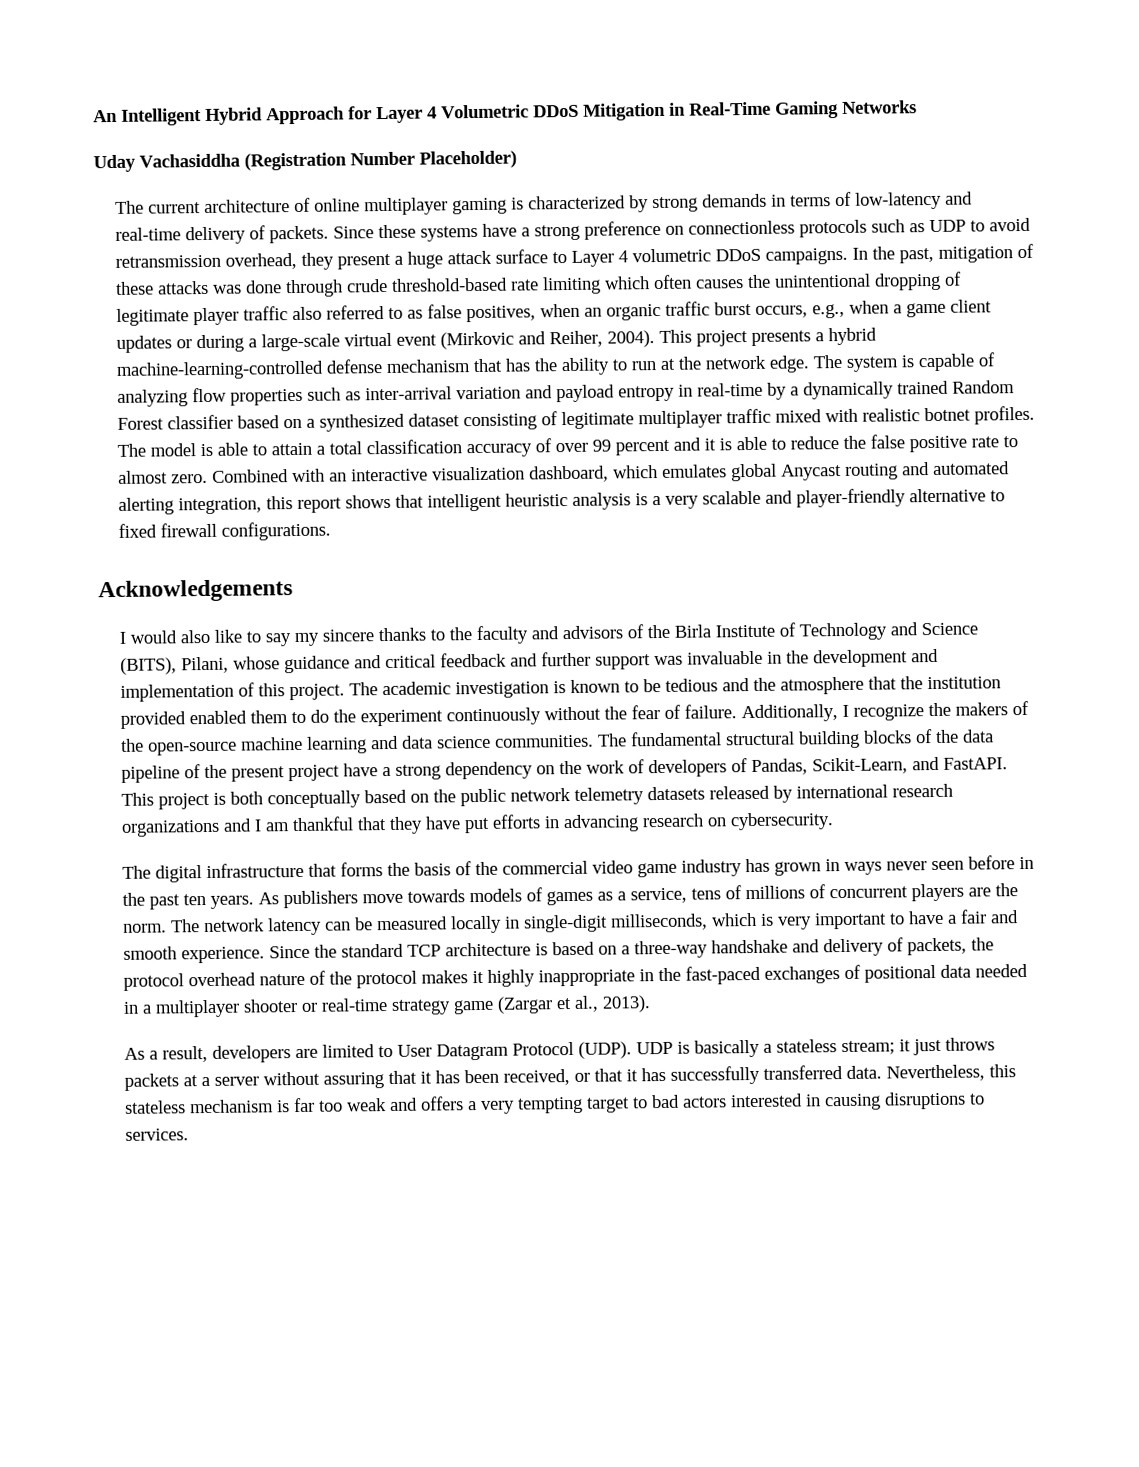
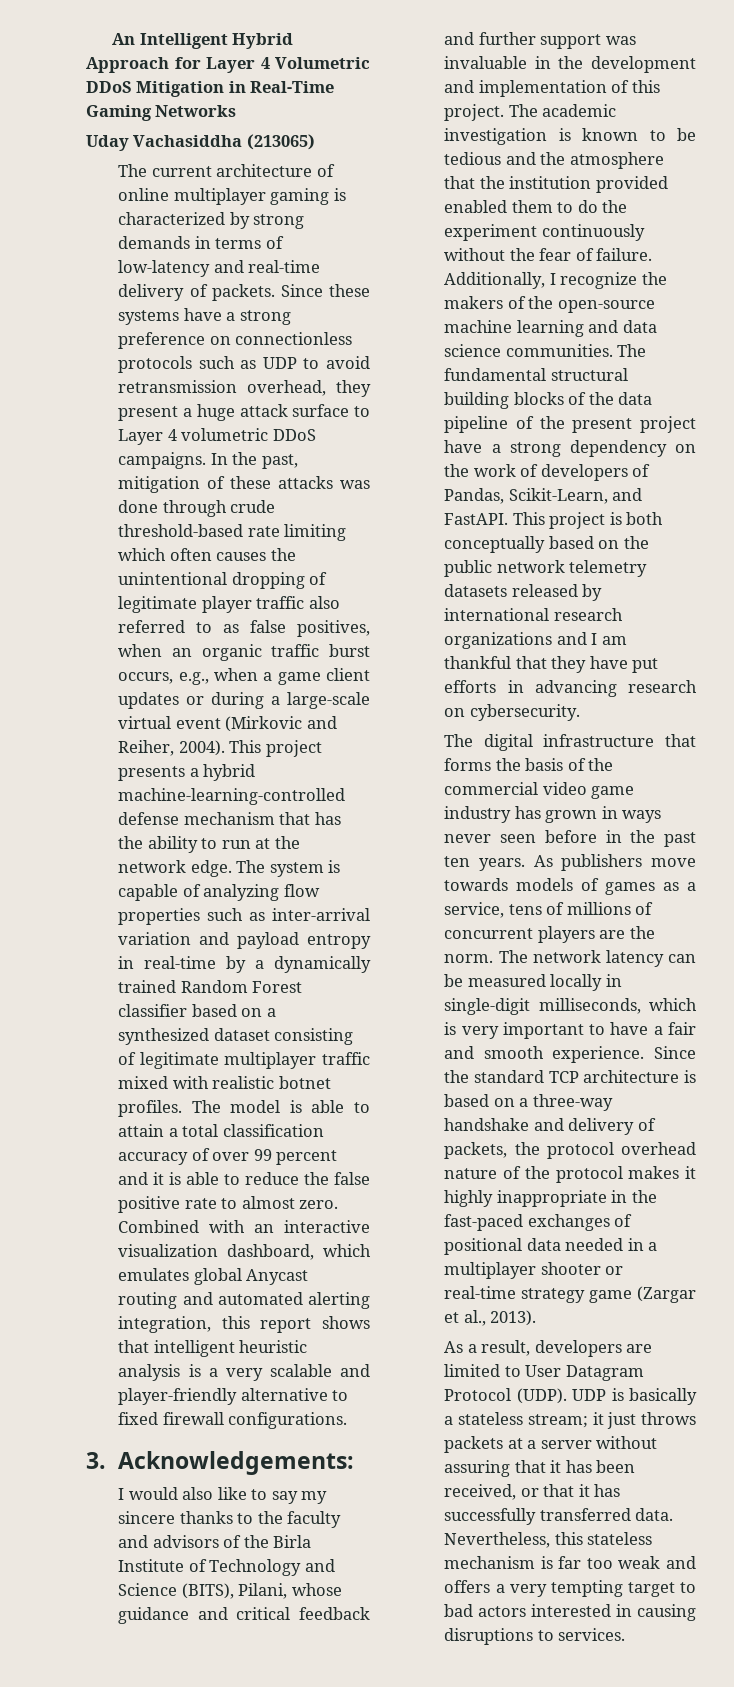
[244,150,517,171] (Registration Number Placeholder) -> [246,134,315,150] (213065)
[98,579,293,603] Acknowledgements -> [86,1451,355,1475] 3. Acknowledgements:

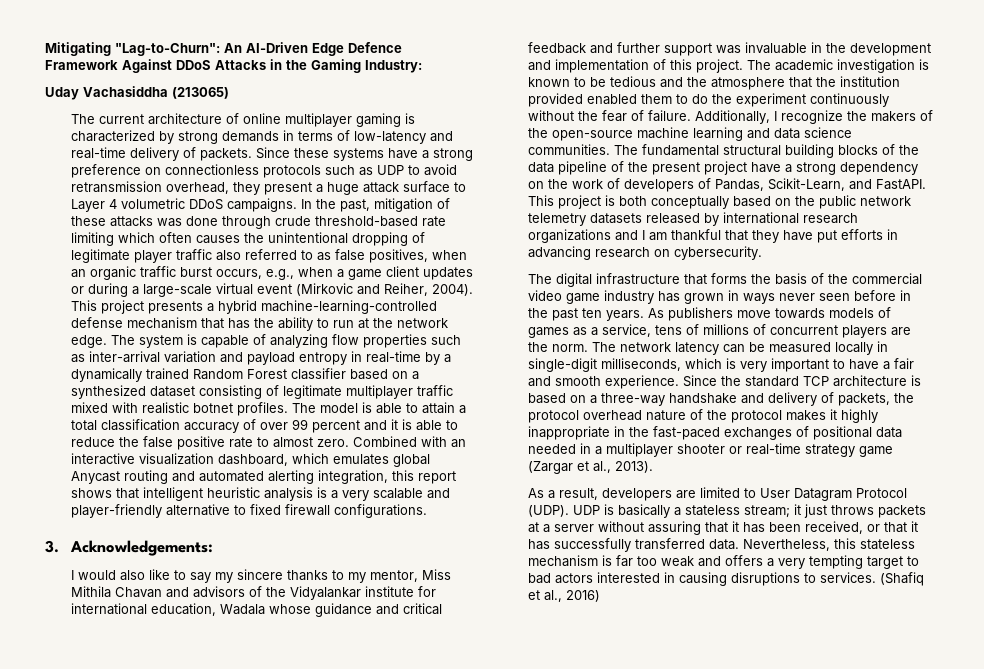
[112,33,294,49] [86,57,370,73] [86,81,335,97] [86,105,237,121] An Intelligent Hybrid Approach for Layer 4 Volumetric DDoS Mitigation in Real-Time Gaming Networks -> [45,42,402,56] [45,59,422,73] Mitigating "Lag-to-Churn": An AI-Driven Edge Defence Framework Against DDoS Attacks in the Gaming Industry:
[257,1511,342,1528] [118,1535,312,1548] [118,1559,335,1576] [118,1583,288,1599] the faculty and advisors of the Birla Institute of Technology and Science (BITS), Pilani, -> [347,569,451,583] [70,586,436,600] [70,603,265,616] my mentor, Miss Mithila Chavan and advisors of the Vidyalankar institute for international education, Wadala
(626, 1634) none -> [879,572,924,586] [527,590,600,602] (Shafiq et al., 2016)

